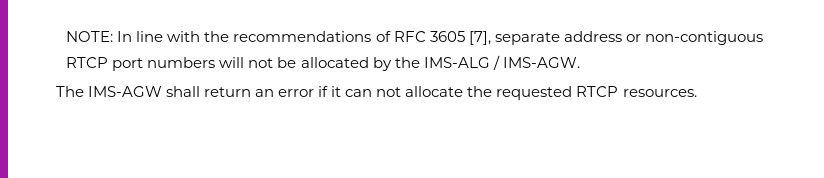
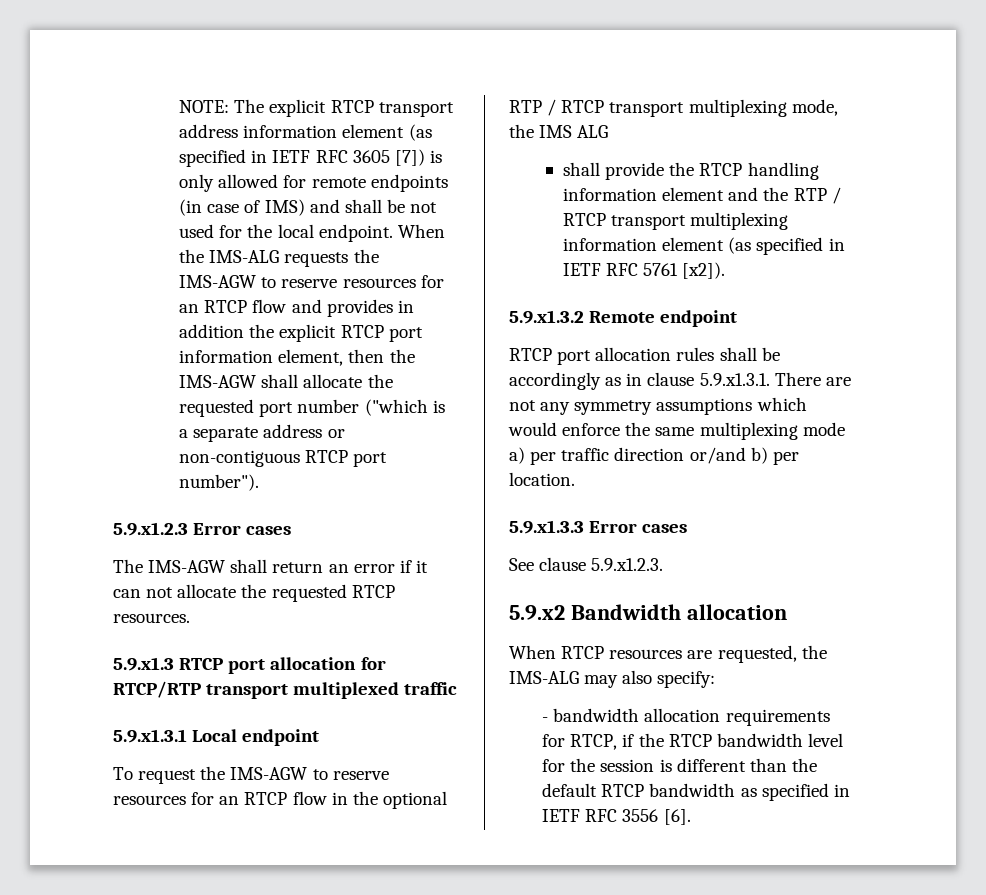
[117,31,491,45] In line with the recommendations of RFC 3605 [7], -> [234,99,454,117] [179,124,432,141] [179,149,443,167] [179,174,448,192] [179,199,438,216] [179,224,445,242] [179,249,379,267] [179,275,444,288] [179,299,414,317] [179,324,423,342] [179,349,415,366] [179,374,393,388] [179,399,445,417] [179,429,189,438] The explicit RTCP transport address information element (as specified in IETF RFC 3605 [7]) is only allowed for remote endpoints (in case of IMS) and shall be not used for the local endpoint. When the IMS-ALG requests the IMS-AGW to reserve resources for an RTCP flow and provides in addition the explicit RTCP port information element, then the IMS-AGW shall allocate the requested port number ("which is a
[147,55,580,71] numbers will not be allocated by the IMS-ALG / IMS-AGW. -> [179,474,260,491] [113,522,292,536] number"). // 5.9.x1.2.3 Error cases
(697, 93) none -> [113,657,386,674] [113,681,458,699] [113,729,320,746] [113,766,389,784] [113,791,447,809] [509,99,838,117] [509,124,609,138] [563,162,819,180] [563,187,841,204] [563,212,789,230] [563,237,845,255] [563,262,726,279] [509,310,738,327] [509,347,780,365] [509,372,851,390] [509,397,807,415] [508,422,845,440] [509,447,799,465] [509,472,575,486] [509,520,688,534] [509,557,664,571] [509,604,787,620] [509,645,827,663] [509,670,716,688] [542,708,830,726] [542,733,843,750] [542,758,817,772] [542,783,850,801] [542,809,691,825] // 5.9.x1.3 RTCP port allocation for RTCP/RTP transport multiplexed traffic // 5.9.x1.3.1 Local endpoint // To request the IMS-AGW to reserve resources for an RTCP flow in the optional RTP / RTCP transport multiplexing mode, the IMS ALG // shall provide the RTCP handling information element and the RTP / RTCP transport multiplexing information element (as specified in IETF RFC 5761 [x2]). // 5.9.x1.3.2 Remote endpoint // RTCP port allocation rules shall be accordingly as in clause 5.9.x1.3.1. There are not any symmetry assumptions which would enforce the same multiplexing mode a) per traffic direction or/and b) per location. // 5.9.x1.3.3 Error cases // See clause 5.9.x1.2.3. // 5.9.x2 Bandwidth allocation // When RTCP resources are requested, the IMS-ALG may also specify: // - bandwidth allocation requirements for RTCP, if the RTCP bandwidth level for the session is different than the default RTCP bandwidth as specified in IETF RFC 3556 [6].

